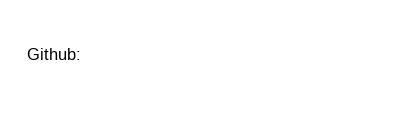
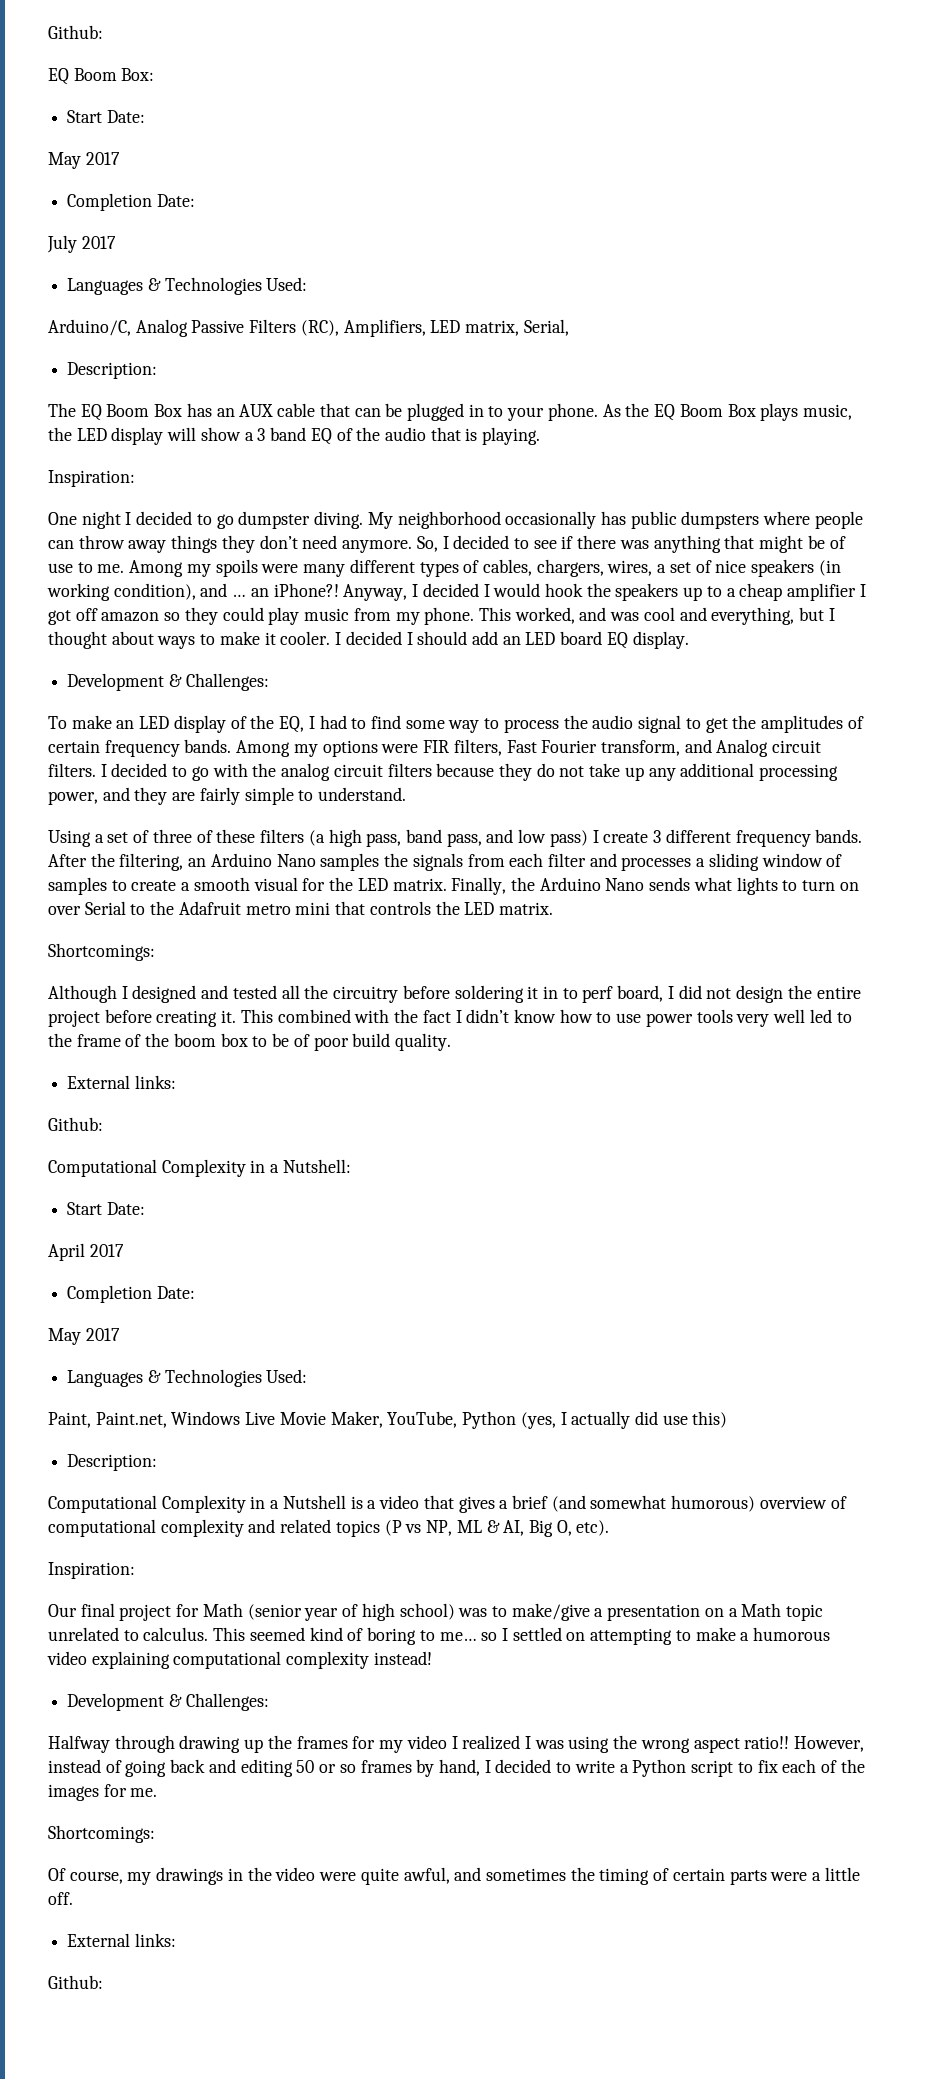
[27,48,81,60] Github: -> [48,25,103,39] [48,68,155,85] [67,110,145,123] [48,152,120,169] [67,193,195,211] [47,235,116,253] [67,277,308,295] [48,319,569,337] [67,362,158,379] [48,403,852,421] [48,427,541,445] [48,470,135,487] [48,511,863,529] [48,535,846,553] [48,559,841,577] [47,583,866,601] [48,607,835,625] [48,631,689,649] [67,673,269,691] [48,715,864,733] [48,739,822,757] [48,763,839,781] [48,787,407,805] [48,829,863,847] [48,853,843,871] [48,877,859,895] [48,901,553,915] [48,943,155,961] [48,985,861,1003] [48,1009,852,1027] [48,1033,451,1051] [67,1075,176,1089] [48,1117,103,1131] [48,1159,351,1177] [67,1202,145,1215] [48,1243,124,1261] [67,1285,195,1303] [48,1328,120,1345] [67,1369,308,1387] [48,1411,728,1429] [67,1454,158,1471] [48,1495,847,1513] [48,1519,610,1537] [48,1562,135,1579] [48,1603,824,1621] [48,1627,831,1645] [47,1651,432,1669] [67,1693,269,1711] [48,1735,865,1753] [48,1759,865,1777] [48,1784,158,1801] [48,1825,155,1843] [48,1867,860,1885] [48,1892,73,1905] [67,1933,176,1947] [48,1975,103,1989] Github: // EQ Boom Box: // Start Date: // May 2017 // Completion Date: // July 2017 // Languages & Technologies Used: // Arduino/C, Analog Passive Filters (RC), Amplifiers, LED matrix, Serial, // Description: // The EQ Boom Box has an AUX cable that can be plugged in to your phone. As the EQ Boom Box plays music, the LED display will show a 3 band EQ of the audio that is playing. // Inspiration: // One night I decided to go dumpster diving. My neighborhood occasionally has public dumpsters where people can throw away things they don’t need anymore. So, I decided to see if there was anything that might be of use to me. Among my spoils were many different types of cables, chargers, wires, a set of nice speakers (in working condition), and … an iPhone?! Anyway, I decided I would hook the speakers up to a cheap amplifier I got off amazon so they could play music from my phone. This worked, and was cool and everything, but I thought about ways to make it cooler. I decided I should add an LED board EQ display. // Development & Challenges: // To make an LED display of the EQ, I had to find some way to process the audio signal to get the amplitudes of certain frequency bands. Among my options were FIR filters, Fast Fourier transform, and Analog circuit filters. I decided to go with the analog circuit filters because they do not take up any additional processing power, and they are fairly simple to understand. // Using a set of three of these filters (a high pass, band pass, and low pass) I create 3 different frequency bands. After the filtering, an Arduino Nano samples the signals from each filter and processes a sliding window of samples to create a smooth visual for the LED matrix. Finally, the Arduino Nano sends what lights to turn on over Serial to the Adafruit metro mini that controls the LED matrix. // Shortcomings: // Although I designed and tested all the circuitry before soldering it in to perf board, I did not design the entire project before creating it. This combined with the fact I didn’t know how to use power tools very well led to the frame of the boom box to be of poor build quality. // External links: // Github: // Computational Complexity in a Nutshell: // Start Date: // April 2017 // Completion Date: // May 2017 // Languages & Technologies Used: // Paint, Paint.net, Windows Live Movie Maker, YouTube, Python (yes, I actually did use this) // Description: // Computational Complexity in a Nutshell is a video that gives a brief (and somewhat humorous) overview of computational complexity and related topics (P vs NP, ML & AI, Big O, etc). // Inspiration: // Our final project for Math (senior year of high school) was to make/give a presentation on a Math topic unrelated to calculus. This seemed kind of boring to me… so I settled on attempting to make a humorous video explaining computational complexity instead! // Development & Challenges: // Halfway through drawing up the frames for my video I realized I was using the wrong aspect ratio!! However, instead of going back and editing 50 or so frames by hand, I decided to write a Python script to fix each of the images for me. // Shortcomings: // Of course, my drawings in the video were quite awful, and sometimes the timing of certain parts were a little off. // External links: // Github:

